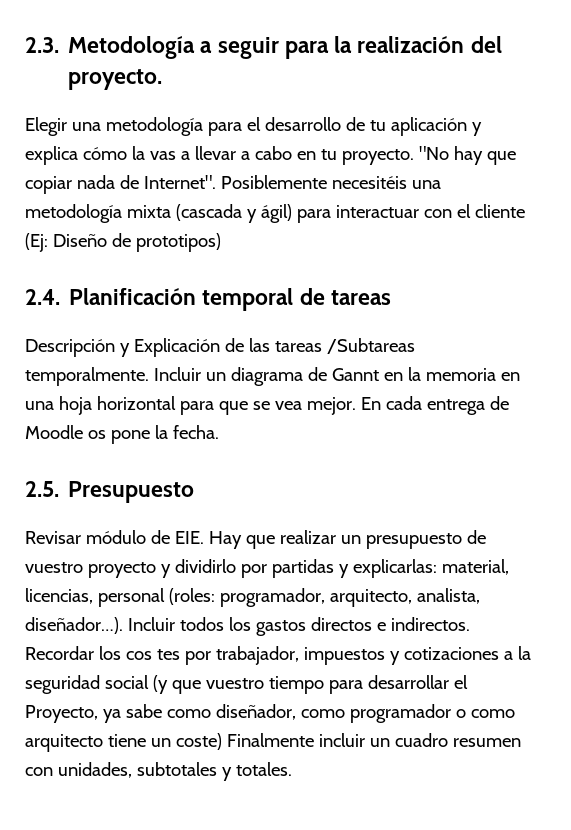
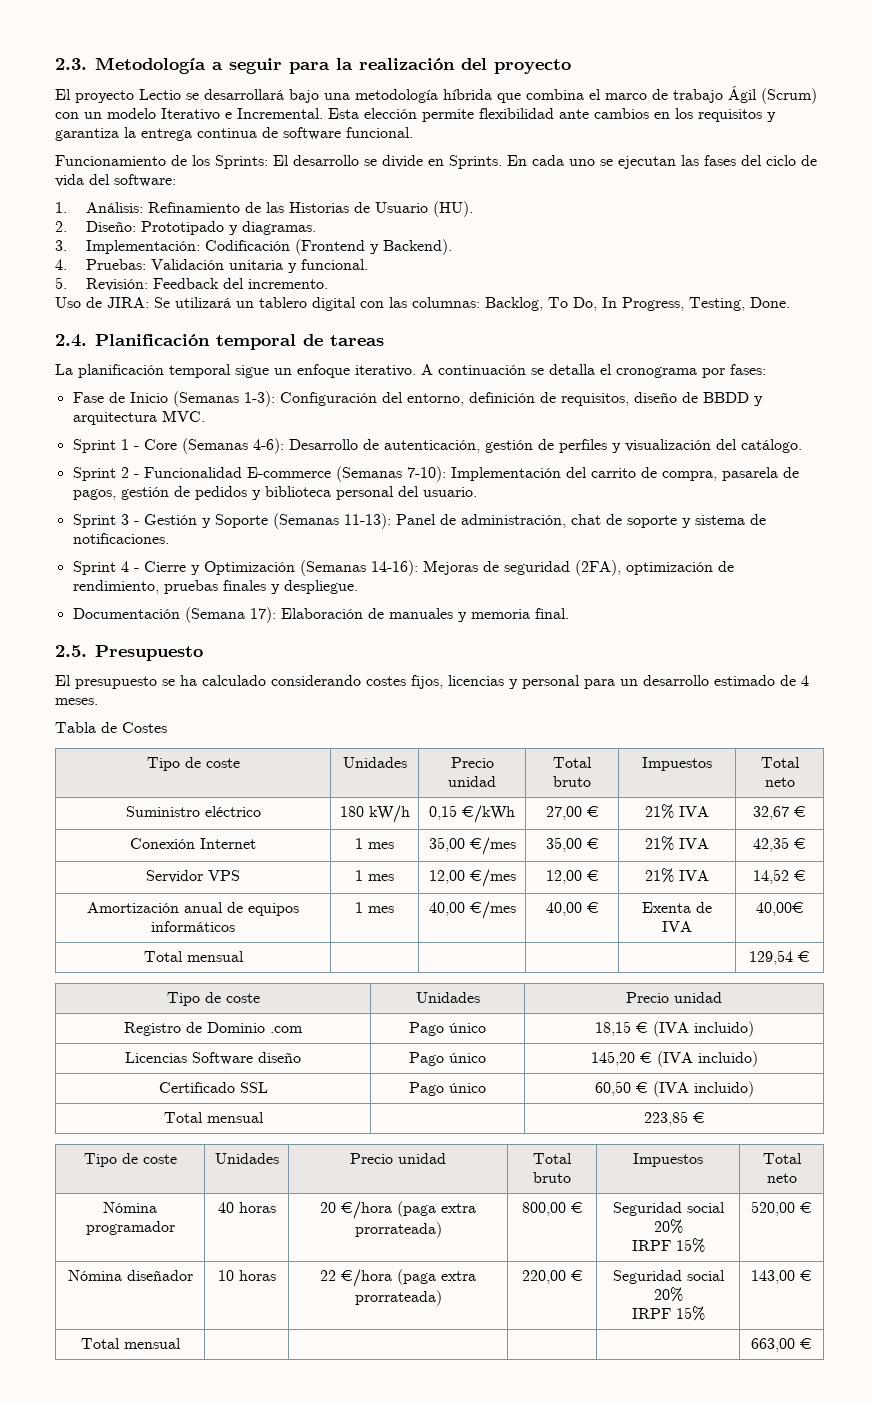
[68,69,163,90] [25,117,482,136] [25,146,516,165] [25,175,441,194] [25,204,525,223] [25,233,221,252] proyecto. // Elegir una metodología para el desarrollo de tu aplicación y explica cómo la vas a llevar a cabo en tu proyecto. "No hay que copiar nada de Internet". Posiblemente necesitéis una metodología mixta (cascada y ágil) para interactuar con el cliente (Ej: Diseño de prototipos) -> [494,59,571,74] [55,86,817,104] [55,108,776,122] [55,127,413,141] [55,155,817,169] [55,174,176,187] [55,201,473,217] [55,221,316,235] [55,239,452,255] [55,259,368,273] [55,277,328,291] [55,297,790,311] proyecto // El proyecto Lectio se desarrollará bajo una metodología híbrida que combina el marco de trabajo Ágil (Scrum) con un modelo Iterativo e Incremental. Esta elección permite flexibilidad ante cambios en los requisitos y garantiza la entrega continua de software funcional. // Funcionamiento de los Sprints: El desarrollo se divide en Sprints. En cada uno se ejecutan las fases del ciclo de vida del software: // 1. Análisis: Refinamiento de las Historias de Usuario (HU). // 2. Diseño: Prototipado y diagramas. // 3. Implementación: Codificación (Frontend y Backend). // 4. Pruebas: Validación unitaria y funcional. // 5. Revisión: Feedback del incremento. // Uso de JIRA: Se utilizará un tablero digital con las columnas: Backlog, To Do, In Progress, Testing, Done.
[25,338,415,357] [25,367,520,386] [25,396,509,415] [25,425,219,444] [25,481,195,503] [25,530,486,549] [25,559,509,578] [25,588,480,607] [25,617,470,636] [25,646,531,665] [25,675,468,694] [25,704,515,723] [25,733,521,752] [25,762,292,781] Descripción y Explicación de las tareas /Subtareas temporalmente. Incluir un diagrama de Gannt en la memoria en una hoja horizontal para que se vea mejor. En cada entrega de Moodle os pone la fecha. // 2.5. Presupuesto // Revisar módulo de EIE. Hay que realizar un presupuesto de vuestro proyecto y dividirlo por partidas y explicarlas: material, licencias, personal (roles: programador, arquitecto, analista, diseñador…). Incluir todos los gastos directos e indirectos. Recordar los cos tes por trabajador, impuestos y cotizaciones a la seguridad social (y que vuestro tiempo para desarrollar el Proyecto, ya sabe como diseñador, como programador o como arquitecto tiene un coste) Finalmente incluir un cuadro resumen con unidades, subtotales y totales. -> [55,364,766,378] [72,391,763,407] [72,410,205,425] [72,438,802,454] [72,466,799,482] [72,486,477,500] [72,513,766,529] [72,533,169,544] [72,560,734,576] [72,580,358,594] [72,607,569,623] [55,645,203,661] [55,675,809,689] [55,698,98,705] [55,722,167,733] [146,757,240,771] [342,757,407,768] [450,757,494,768] [448,776,496,787] [553,757,592,768] [553,776,591,787] [642,757,712,771] [760,757,800,768] [764,777,795,787] [125,806,261,817] [339,805,410,823] [429,805,515,823] [545,806,599,820] [645,804,709,819] [753,806,806,820] [130,838,256,849] [355,838,394,849] [428,837,516,855] [545,837,599,852] [645,836,709,851] [753,837,806,852] [146,870,240,883] [355,870,394,881] [428,869,516,887] [545,870,599,884] [645,868,709,883] [753,869,806,884] [87,902,299,916] [151,921,235,932] [355,902,394,913] [428,901,516,919] [545,902,599,916] [642,902,712,913] [662,921,692,932] [755,902,804,916] [143,951,244,962] [749,950,810,965] [166,992,260,1006] [415,992,480,1003] [626,992,722,1003] [124,1022,303,1036] [409,1022,486,1036] [594,1021,754,1037] [125,1052,301,1065] [409,1052,486,1066] [590,1051,758,1067] [158,1082,268,1093] [409,1082,486,1096] [594,1081,754,1097] [163,1112,264,1123] [643,1111,705,1126] [83,1153,177,1167] [214,1153,279,1164] [350,1153,446,1164] [533,1153,572,1164] [533,1172,571,1183] [633,1153,703,1167] [762,1153,802,1164] [766,1173,797,1183] [103,1202,157,1213] [85,1221,175,1235] [217,1202,276,1213] [320,1201,476,1219] [354,1222,442,1238] [521,1202,583,1216] [612,1202,725,1216] [653,1219,683,1234] [631,1238,705,1253] [751,1201,812,1216] [67,1270,193,1281] [217,1270,276,1281] [320,1269,476,1287] [354,1290,442,1306] [521,1270,583,1284] [612,1270,725,1284] [653,1287,683,1302] [631,1306,705,1321] [751,1270,812,1284] [80,1338,181,1349] [751,1338,812,1352] La planificación temporal sigue un enfoque iterativo. A continuación se detalla el cronograma por fases: // Fase de Inicio (Semanas 1-3): Configuración del entorno, definición de requisitos, diseño de BBDD y arquitectura MVC. // Sprint 1 - Core (Semanas 4-6): Desarrollo de autenticación, gestión de perfiles y visualización del catálogo. // Sprint 2 - Funcionalidad E-commerce (Semanas 7-10): Implementación del carrito de compra, pasarela de pagos, gestión de pedidos y biblioteca personal del usuario. // Sprint 3 - Gestión y Soporte (Semanas 11-13): Panel de administración, chat de soporte y sistema de notificaciones. // Sprint 4 - Cierre y Optimización (Semanas 14-16): Mejoras de seguridad (2FA), optimización de rendimiento, pruebas finales y despliegue. // Documentación (Semana 17): Elaboración de manuales y memoria final. // 2.5. Presupuesto // El presupuesto se ha calculado considerando costes fijos, licencias y personal para un desarrollo estimado de 4 meses. // Tabla de Costes // Tipo de coste | Unidades | Precio unidad | Total bruto | Impuestos | Total neto // Suministro eléctrico | 180 kW/h | 0,15 €/kWh | 27,00 € | 21% IVA | 32,67 € // Conexión Internet | 1 mes | 35,00 €/mes | 35,00 € | 21% IVA | 42,35 € // Servidor VPS | 1 mes | 12,00 €/mes | 12,00 € | 21% IVA | 14,52 € // Amortización anual de equipos informáticos | 1 mes | 40,00 €/mes | 40,00 € | Exenta de IVA | 40,00€ // Total mensual | | | | | 129,54 € // Tipo de coste | Unidades | Precio unidad // Registro de Dominio .com | Pago único | 18,15 € (IVA incluido) // Licencias Software diseño | Pago único | 145,20 € (IVA incluido) // Certificado SSL | Pago único | 60,50 € (IVA incluido) // Total mensual | | 223,85 € // Tipo de coste | Unidades | Precio unidad | Total bruto | Impuestos | Total neto // Nómina programador | 40 horas | 20 €/hora (paga extra prorrateada) | 800,00 € | Seguridad social 20% // IRPF 15% | 520,00 € // Nómina diseñador | 10 horas | 22 €/hora (paga extra prorrateada) | 220,00 € | Seguridad social 20% // IRPF 15% | 143,00 € // Total mensual | | | | | 663,00 €

